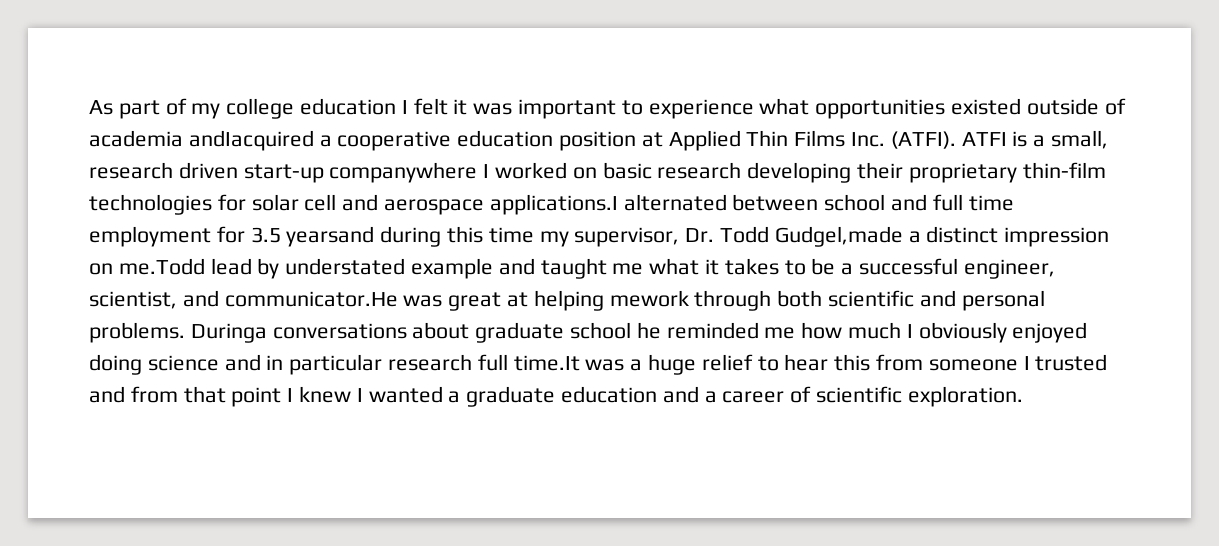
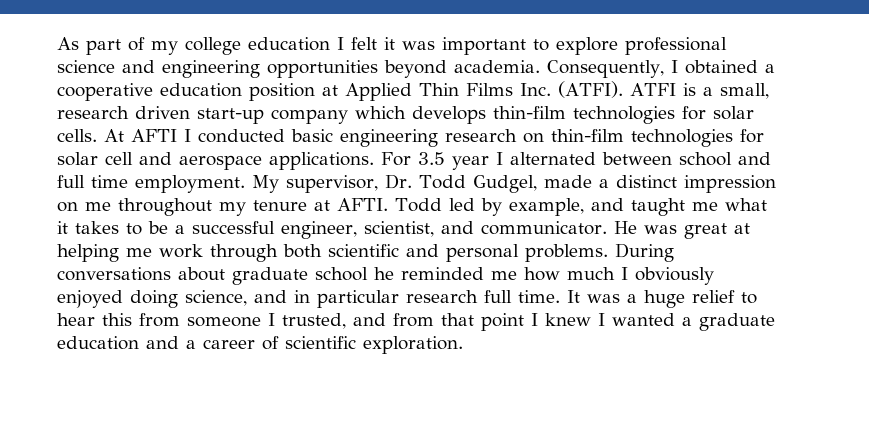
[648,98,1126,119] [89,130,314,151] experience what opportunities existed outside of academia andIacquired -> [556,37,727,55] [57,60,758,78] explore professional science and engineering opportunities beyond academia. Consequently, I obtained
[329,162,1017,183] companywhere I worked on basic research developing their proprietary -> [271,106,754,124] [57,129,544,147] company which develops thin-film technologies for solar cells. At AFTI I conducted basic engineering research on
[489,194,618,215] applications.I -> [269,152,503,170] applications. For 3.5 year I
[89,226,569,247] employment for 3.5 yearsand during this time my -> [135,175,279,193] employment. My
[774,226,903,247] Gudgel,made -> [472,175,592,193] Gudgel, made
[118,258,494,279] me.Todd lead by understated example -> [85,198,584,216] me throughout my tenure at AFTI. Todd led by example,
[224,291,398,307] communicator.He -> [480,221,637,235] communicator. He
[609,290,689,307] mework -> [126,244,203,258] me work
[190,323,267,343] Duringa -> [615,243,674,262] During
[147,355,219,371] science -> [185,290,247,306] science,
[513,355,580,371] time.It -> [518,290,580,303] time. It
[1035,354,1108,371] trusted -> [282,313,346,329] trusted,

